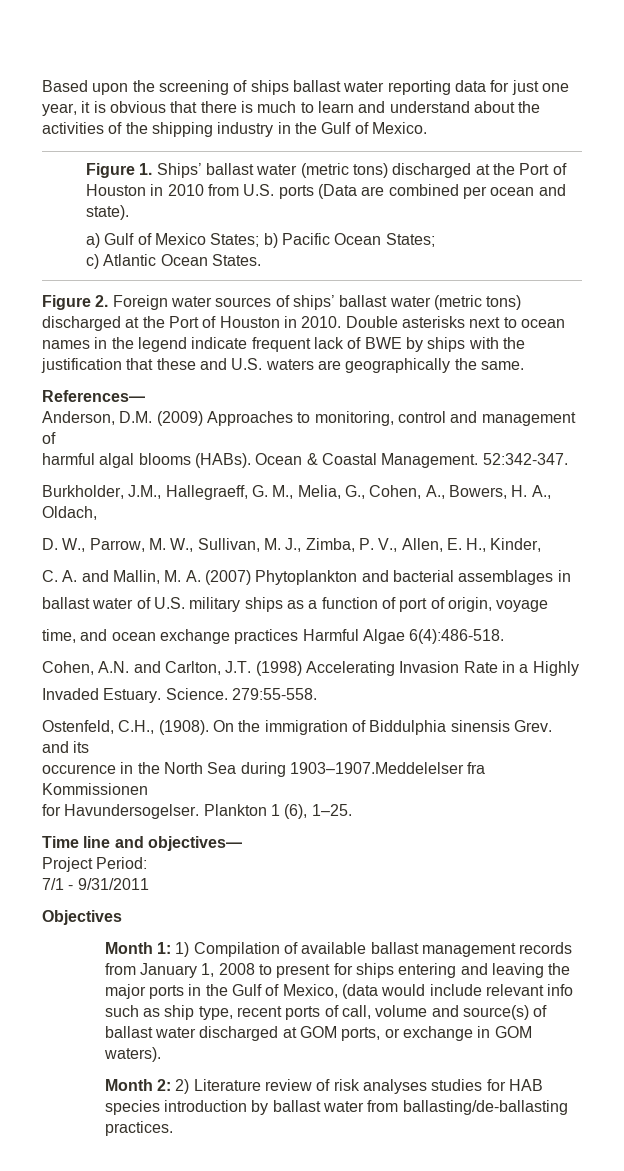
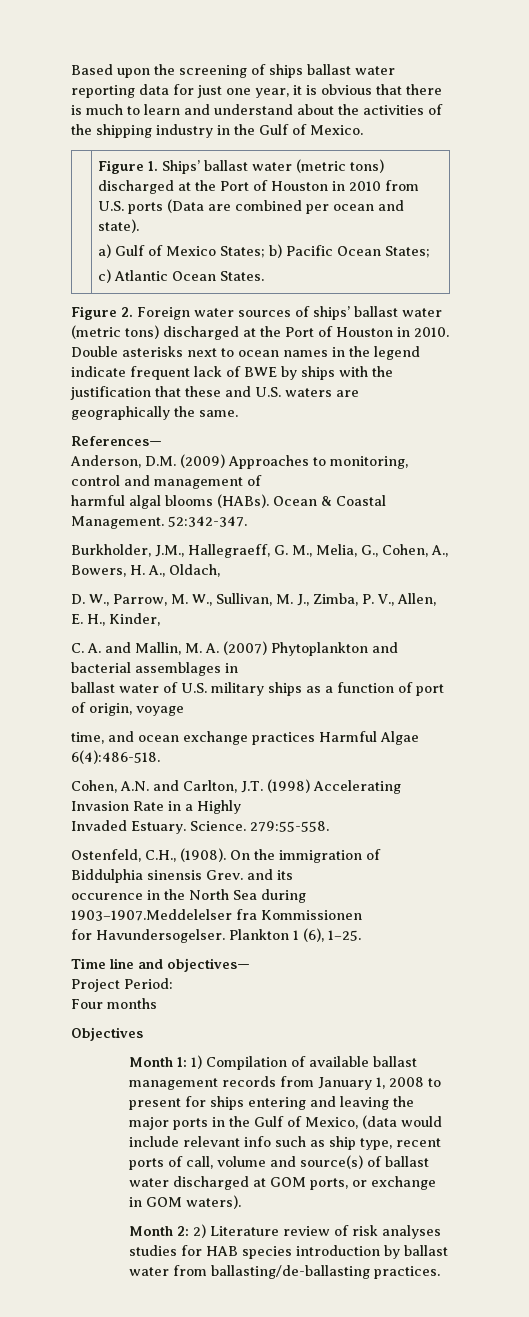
[42,878,149,890] 7/1 - 9/31/2011 -> [71,998,157,1009] Four months

